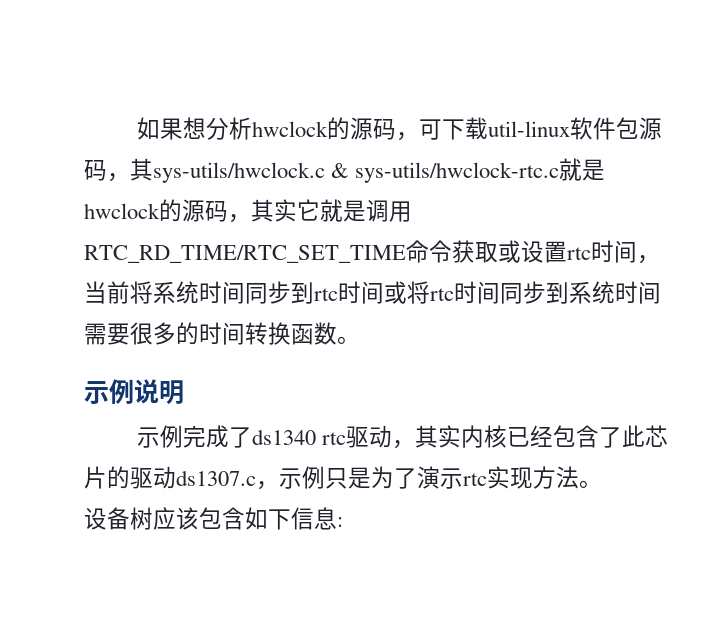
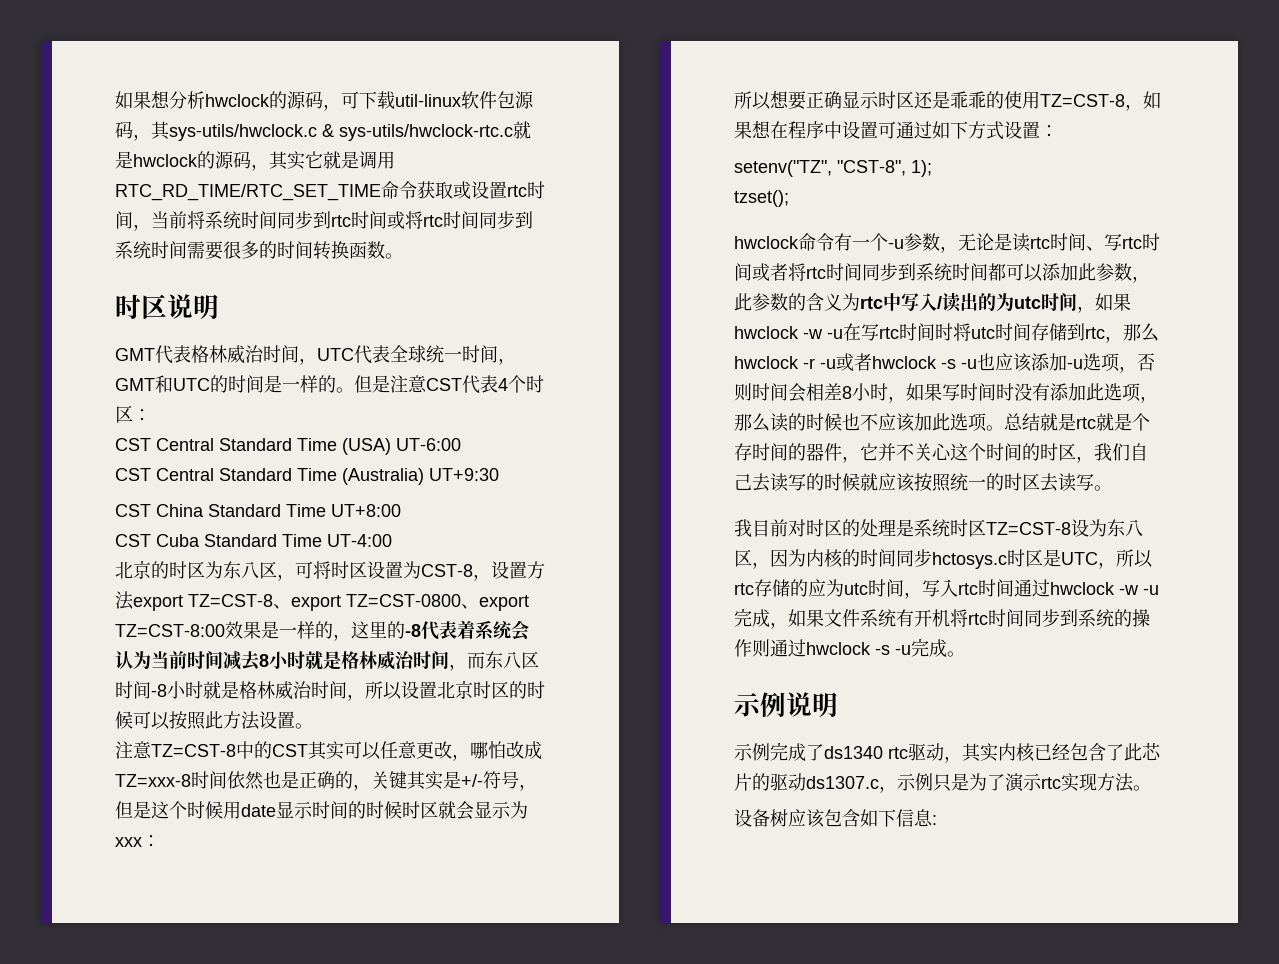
(360, 340) none -> [115,294,219,319] [115,345,516,365] [115,375,544,394] [115,405,151,423] [115,438,461,455] [115,468,499,485] [115,504,401,517] [115,534,392,547] [115,561,545,581] [115,591,529,611] [115,620,529,641] [115,651,539,671] [115,681,545,701] [115,711,313,730] [115,741,542,761] [115,771,537,791] [115,801,528,820] [115,835,160,847] [734,90,1161,111] [734,120,1058,140] [734,160,932,177] [734,190,789,207] [734,233,1160,253] [734,263,1150,283] [734,292,1131,313] [734,323,1159,343] [734,353,1155,373] [734,383,1158,403] [734,413,1150,432] [734,443,1148,463] [734,473,1112,492] [734,519,1143,537] [734,549,1153,569] [734,579,1159,599] [734,608,1150,629] [734,638,965,657] // 时区说明 // GMT代表格林威治时间，UTC代表全球统一时间，GMT和UTC的时间是一样的。但是注意CST代表4个时区： // CST Central Standard Time (USA) UT-6:00 // CST Central Standard Time (Australia) UT+9:30 // CST China Standard Time UT+8:00 // CST Cuba Standard Time UT-4:00 // 北京的时区为东八区，可将时区设置为CST-8，设置方法export TZ=CST-8、export TZ=CST-0800、export TZ=CST-8:00效果是一样的，这里的-8代表着系统会认为当前时间减去8小时就是格林威治时间，而东八区时间-8小时就是格林威治时间，所以设置北京时区的时候可以按照此方法设置。 // 注意TZ=CST-8中的CST其实可以任意更改，哪怕改成TZ=xxx-8时间依然也是正确的，关键其实是+/-符号，但是这个时候用date显示时间的时候时区就会显示为xxx： // 所以想要正确显示时区还是乖乖的使用TZ=CST-8，如果想在程序中设置可通过如下方式设置： // setenv("TZ", "CST-8", 1); // tzset(); // hwclock命令有一个-u参数，无论是读rtc时间、写rtc时间或者将rtc时间同步到系统时间都可以添加此参数，此参数的含义为rtc中写入/读出的为utc时间，如果hwclock -w -u在写rtc时间时将utc时间存储到rtc，那么hwclock -r -u或者hwclock -s -u也应该添加-u选项，否则时间会相差8小时，如果写时间时没有添加此选项，那么读的时候也不应该加此选项。总结就是rtc就是个存时间的器件，它并不关心这个时间的时区，我们自己去读写的时候就应该按照统一的时区去读写。 // 我目前对时区的处理是系统时区TZ=CST-8设为东八区，因为内核的时间同步hctosys.c时区是UTC，所以rtc存储的应为utc时间，写入rtc时间通过hwclock -w -u完成，如果文件系统有开机将rtc时间同步到系统的操作则通过hwclock -s -u完成。

